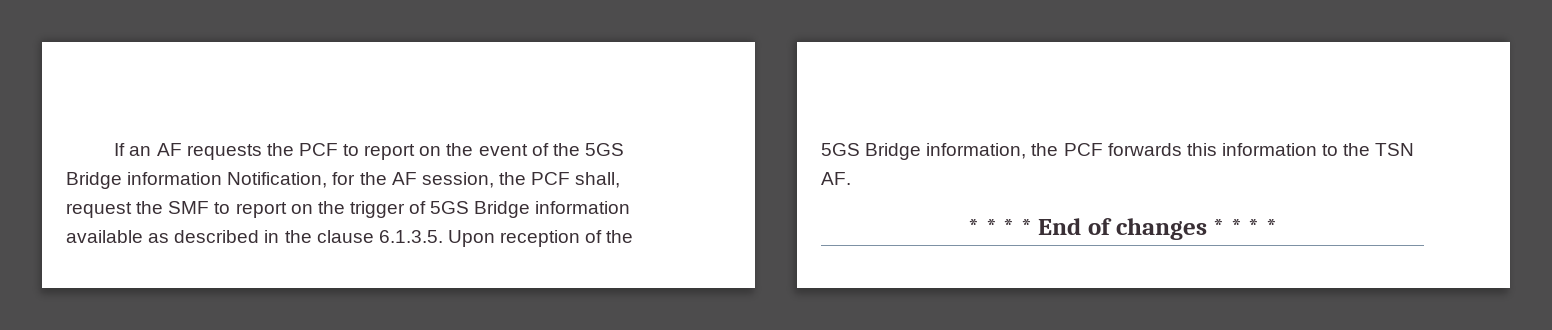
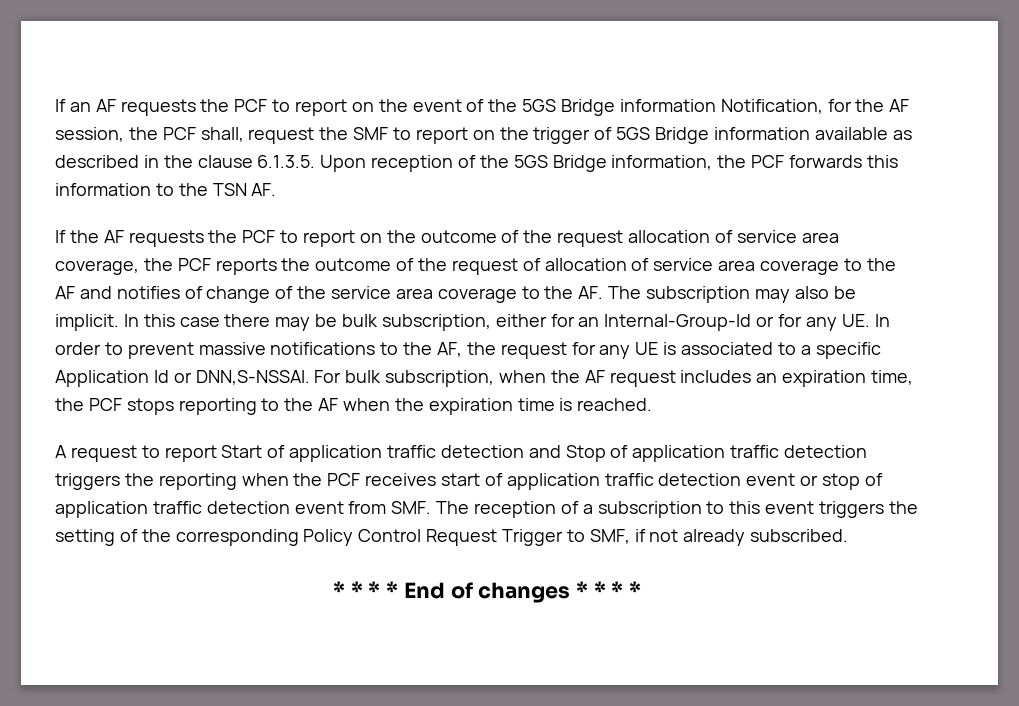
(851, 178) none -> [55,230,839,247] [55,258,896,275] [55,286,856,303] [55,314,890,331] [55,342,881,359] [55,370,914,387] [55,398,653,415] [55,445,868,462] [55,473,883,490] [55,501,918,518] [55,529,849,546] // If the AF requests the PCF to report on the outcome of the request allocation of service area coverage, the PCF reports the outcome of the request of allocation of service area coverage to the AF and notifies of change of the service area coverage to the AF. The subscription may also be implicit. In this case there may be bulk subscription, either for an Internal-Group-Id or for any UE. In order to prevent massive notifications to the AF, the request for any UE is associated to a specific Application Id or DNN,S-NSSAI. For bulk subscription, when the AF request includes an expiration time, the PCF stops reporting to the AF when the expiration time is reached. // A request to report Start of application traffic detection and Stop of application traffic detection triggers the reporting when the PCF receives start of application traffic detection event or stop of application traffic detection event from SMF. The reception of a subscription to this event triggers the setting of the corresponding Policy Control Request Trigger to SMF, if not already subscribed.

